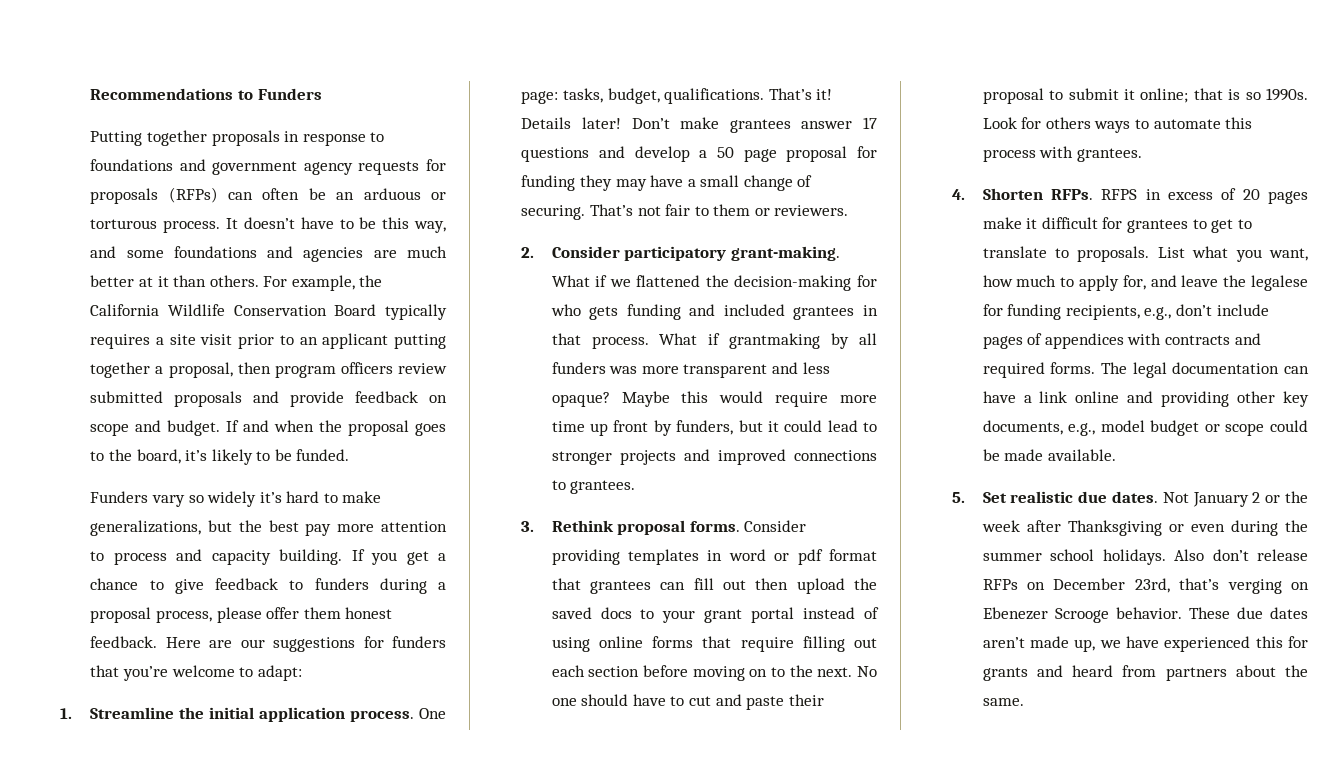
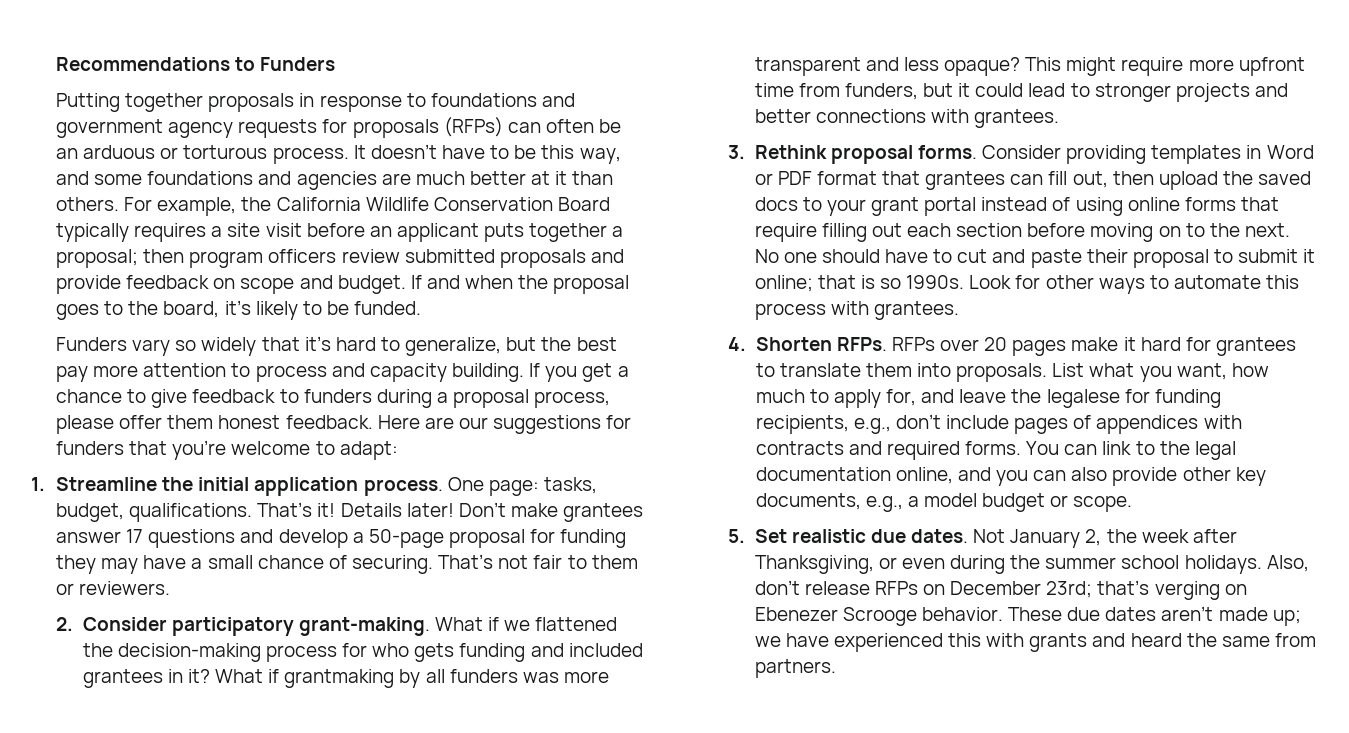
[238,334,294,349] prior to -> [306,223,365,237] before
[394,334,447,349] putting -> [484,223,525,242] puts
[168,362,233,378] proposal, -> [56,249,139,268] proposal;
(257, 499) none -> [261,337,300,351] that
[342,491,382,503] [90,520,202,536] make generalizations, -> [405,337,502,356] generalize,
[716,147,777,162] 50 page -> [368,529,444,548] 50-page
[743,175,793,191] change -> [257,555,324,569] chance
(852, 283) none -> [265,645,337,662] process
[551,333,649,349] that process. -> [187,669,210,683] it?
[621,391,877,407] [551,420,672,436] Maybe this would require more time up front by -> [1025,57,1305,76] [754,83,840,97] This might require more upfront time from
[717,449,877,465] [551,480,566,490] improved connections to -> [754,109,969,123] better connections with
[728,549,823,565] word or pdf -> [1266,145,1314,159] [754,171,812,185] Word or PDF
[722,580,746,590] out -> [1072,171,1108,188] out,
[1045,117,1091,129] others -> [1045,275,1094,289] other
[1101,188,1237,200] RFPS in excess of -> [891,337,979,351] RFPs over
[1041,217,1098,229] difficult -> [1140,337,1181,351] hard
[1211,219,1252,233] [982,246,1070,258] get to translate to -> [779,363,951,377] translate them into
[1100,362,1309,378] [982,391,1230,407] The legal documentation can have a link online and providing -> [1026,441,1236,460] [755,467,1178,486] You can link to the legal documentation online, and you can also provide
(1096, 429) none -> [907,496,919,507] a
[1225,420,1308,436] [982,449,1116,461] scope could be made available. -> [1073,496,1133,512] scope.
[1252,492,1281,503] 2 or -> [1085,529,1102,546] 2,
[1067,520,1162,536] Thanksgiving -> [754,555,874,574] Thanksgiving,
[1174,549,1205,561] Also -> [1266,555,1309,572] Also,
[1134,578,1170,593] 23rd, -> [1046,581,1093,598] 23rd;
[1074,639,1096,652] up, -> [1272,610,1301,626] up;
[1288,636,1308,648] for -> [986,633,1025,647] with
[1122,665,1308,681] [982,698,1024,706] from partners about the same. -> [1186,633,1316,647] [754,659,836,678] the same from partners.

